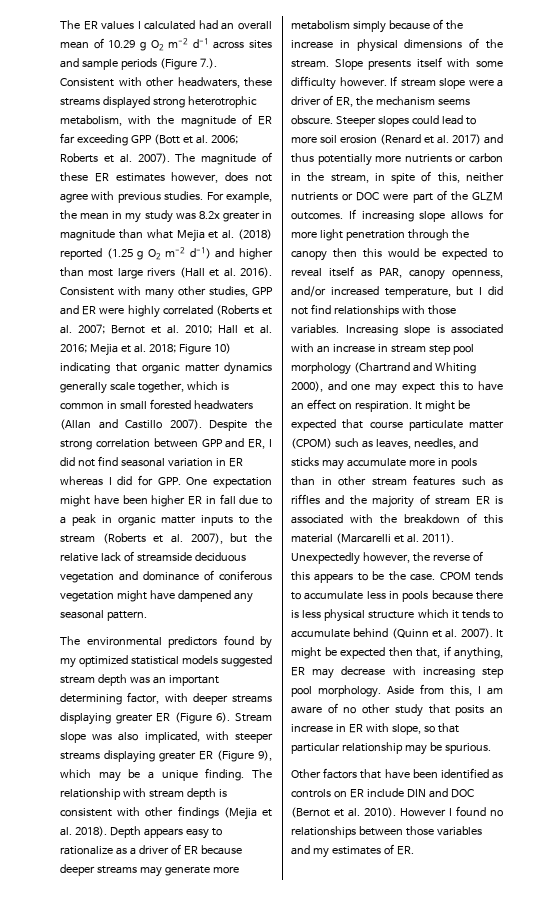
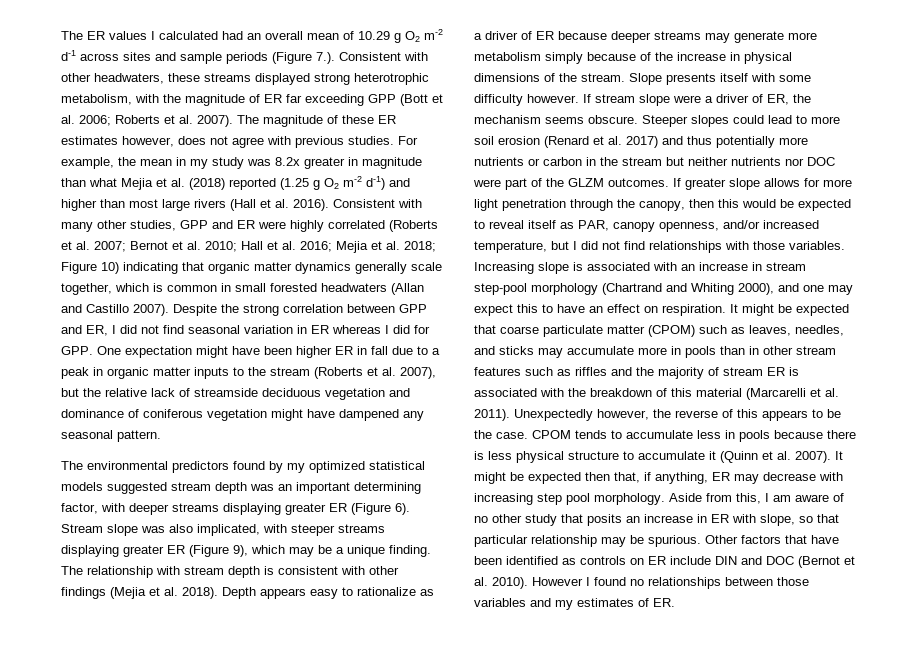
[330,171,460,184] stream, in spite of this, -> [622,157,684,166] stream but
[342,193,354,201] or -> [785,158,804,166] nor
[361,211,414,222] increasing -> [685,178,726,190] greater
[291,250,327,261] canopy -> [639,201,685,211] canopy,
[428,344,474,355] step pool -> [474,283,527,295] step-pool
[369,421,403,429] course -> [500,326,539,334] coarse
[417,609,503,619] [291,628,389,638] which it tends to accumulate behind -> [623,451,716,460] to accumulate it
(491, 748) // -> (701, 541) none

